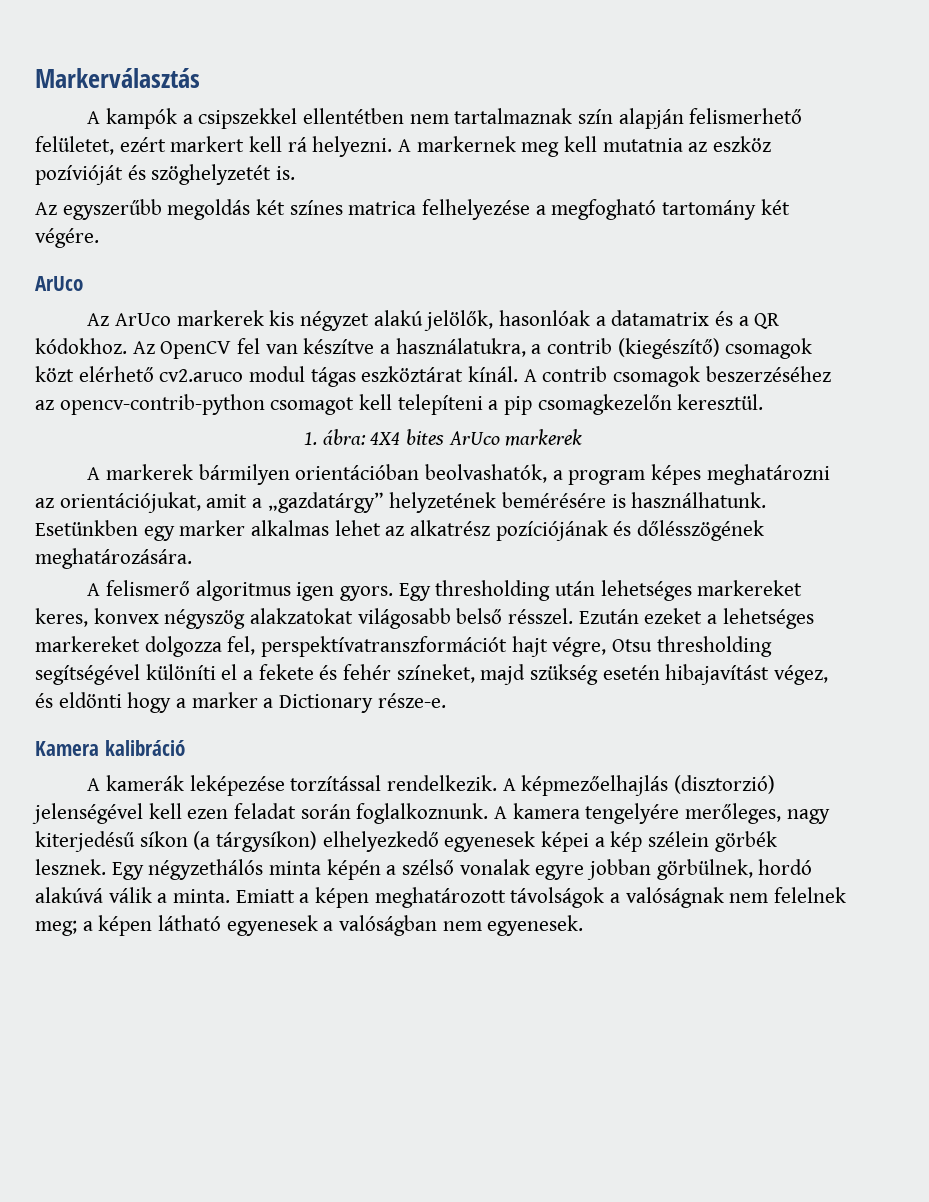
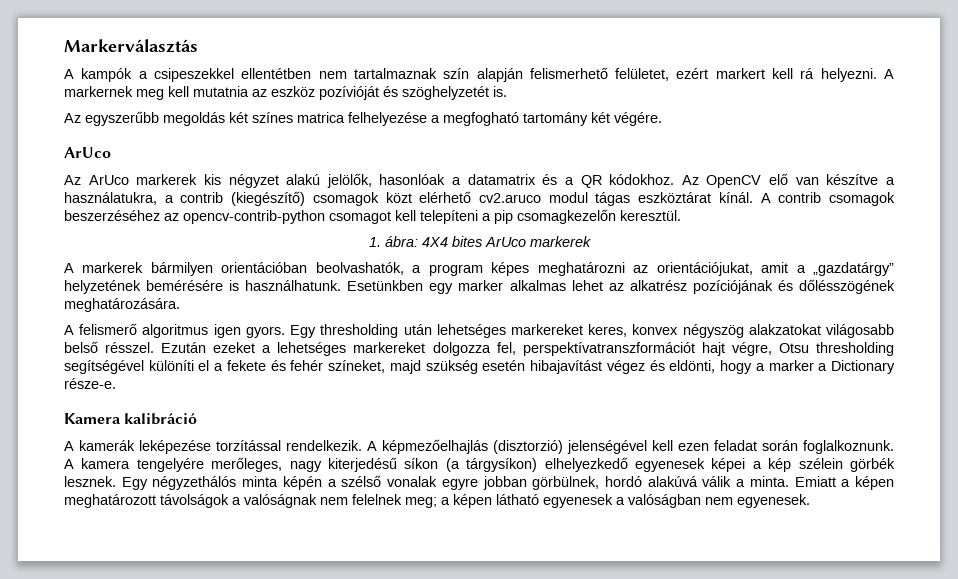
[198,108,298,129] csipszekkel -> [153,68,234,82] csipeszekkel
[237,338,261,354] fel -> [769,173,789,185] elő
[774,665,829,685] [35,692,122,708] végez, és eldönti -> [606,360,716,374] végez és eldönti,

